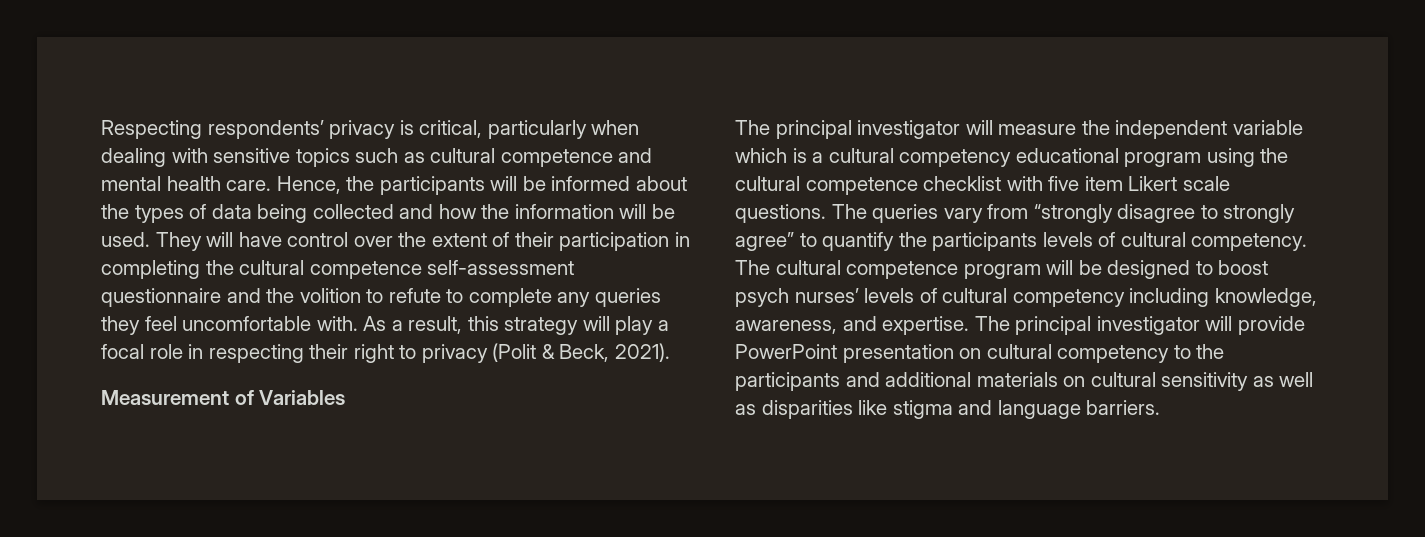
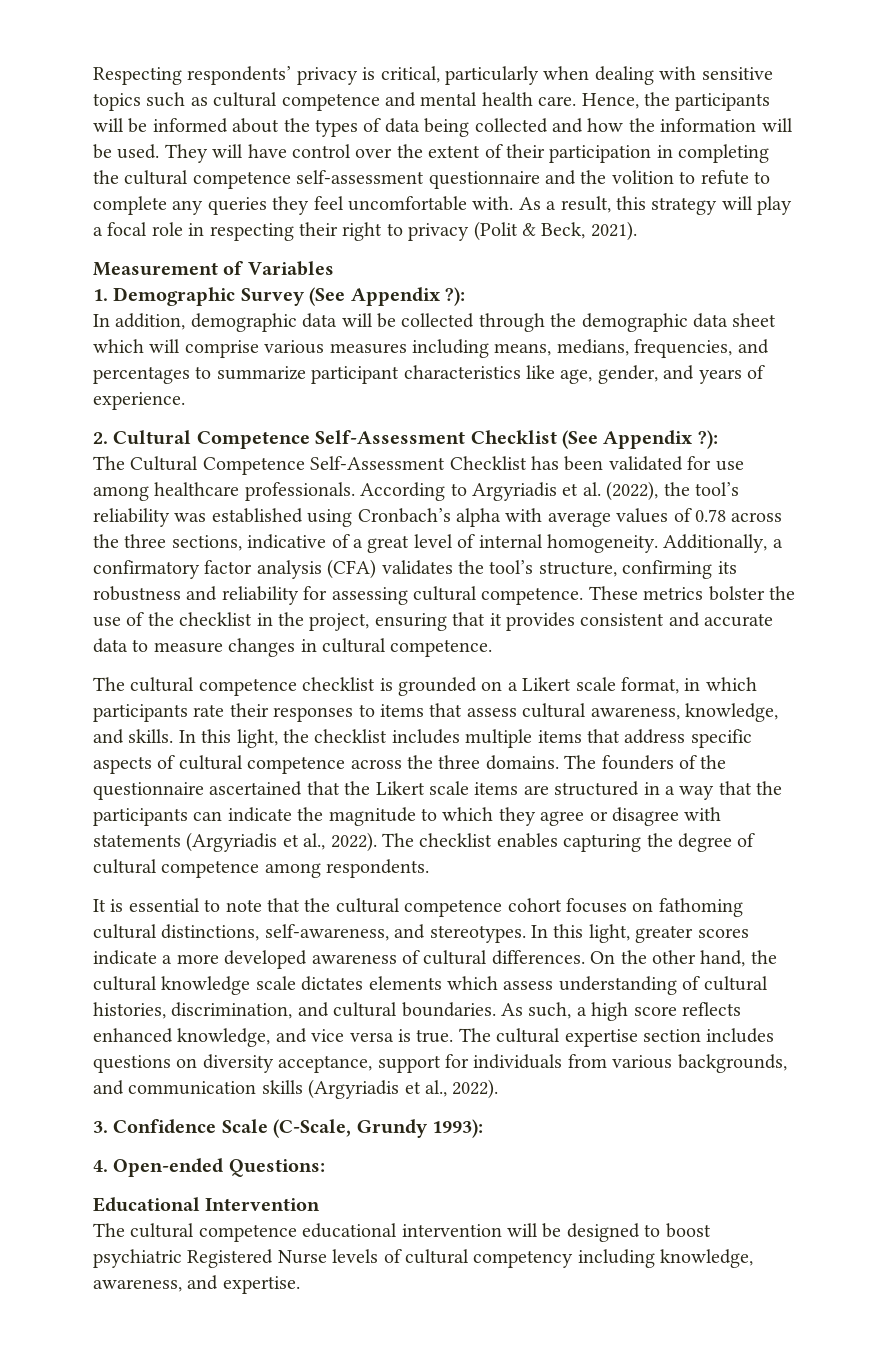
[735,120,1303,139] [735,148,1289,167] [735,176,1230,195] [735,204,1296,223] [735,232,1308,251] [735,260,1041,279] The principal investigator will measure the independent variable which is a cultural competency educational program using the cultural competence checklist with five item Likert scale questions. The queries vary from “strongly disagree to strongly agree” to quantify the participants levels of cultural competency. The cultural competence program -> [93,287,465,306] [93,313,777,332] [93,339,769,358] [93,365,765,384] [93,392,185,410] [93,430,718,449] [93,456,744,475] [93,481,739,501] [93,508,783,527] [93,534,783,553] [93,559,737,579] [93,586,795,605] [93,612,774,631] [93,638,493,657] [93,677,757,696] [93,703,778,722] [93,729,752,748] [93,755,727,774] [93,781,783,800] [93,807,722,826] [93,832,756,852] [93,859,430,878] [93,898,743,917] [93,924,749,943] [93,950,777,969] [93,976,768,995] [93,1002,741,1021] [93,1028,775,1047] [93,1054,787,1073] [93,1079,499,1099] [93,1119,483,1138] [93,1158,325,1177] [93,1197,321,1212] [93,1223,502,1242] 1. Demographic Survey (See Appendix ?): // In addition, demographic data will be collected through the demographic data sheet which will comprise various measures including means, medians, frequencies, and percentages to summarize participant characteristics like age, gender, and years of experience. // 2. Cultural Competence Self-Assessment Checklist (See Appendix ?): // The Cultural Competence Self-Assessment Checklist has been validated for use among healthcare professionals. According to Argyriadis et al. (2022), the tool’s reliability was established using Cronbach’s alpha with average values of 0.78 across the three sections, indicative of a great level of internal homogeneity. Additionally, a confirmatory factor analysis (CFA) validates the tool’s structure, confirming its robustness and reliability for assessing cultural competence. These metrics bolster the use of the checklist in the project, ensuring that it provides consistent and accurate data to measure changes in cultural competence. // The cultural competence checklist is grounded on a Likert scale format, in which participants rate their responses to items that assess cultural awareness, knowledge, and skills. In this light, the checklist includes multiple items that address specific aspects of cultural competence across the three domains. The founders of the questionnaire ascertained that the Likert scale items are structured in a way that the participants can indicate the magnitude to which they agree or disagree with statements (Argyriadis et al., 2022). The checklist enables capturing the degree of cultural competence among respondents. // It is essential to note that the cultural competence cohort focuses on fathoming cultural distinctions, self-awareness, and stereotypes. In this light, greater scores indicate a more developed awareness of cultural differences. On the other hand, the cultural knowledge scale dictates elements which assess understanding of cultural histories, discrimination, and cultural boundaries. As such, a high score reflects enhanced knowledge, and vice versa is true. The cultural expertise section includes questions on diversity acceptance, support for individuals from various backgrounds, and communication skills (Argyriadis et al., 2022). // 3. Confidence Scale (C-Scale, Grundy 1993): // 4. Open-ended Questions: // Educational Intervention // The cultural competence educational intervention
[735,288,859,307] psych nurses’ -> [93,1249,327,1268] psychiatric Registered Nurse
[974,316,1305,335] [735,344,1225,363] [735,372,1314,391] [735,400,1161,419] The principal investigator will provide PowerPoint presentation on cultural competency to the participants and additional materials on cultural sensitivity as well as disparities like stigma and language barriers. -> (300, 1285) none

